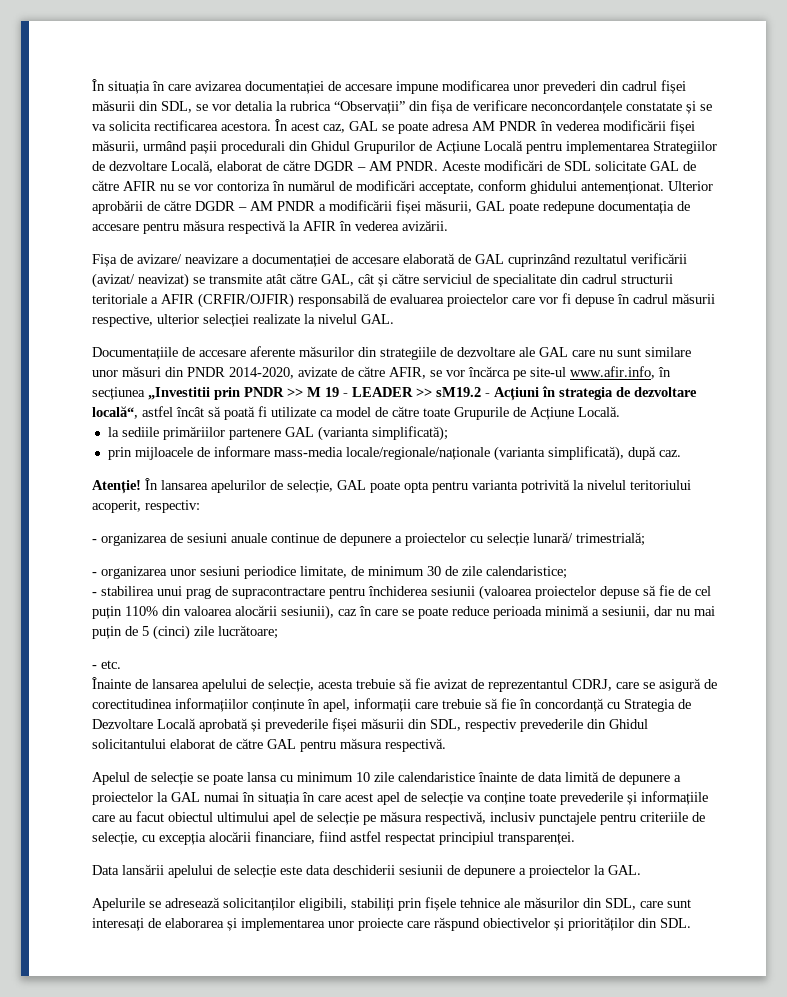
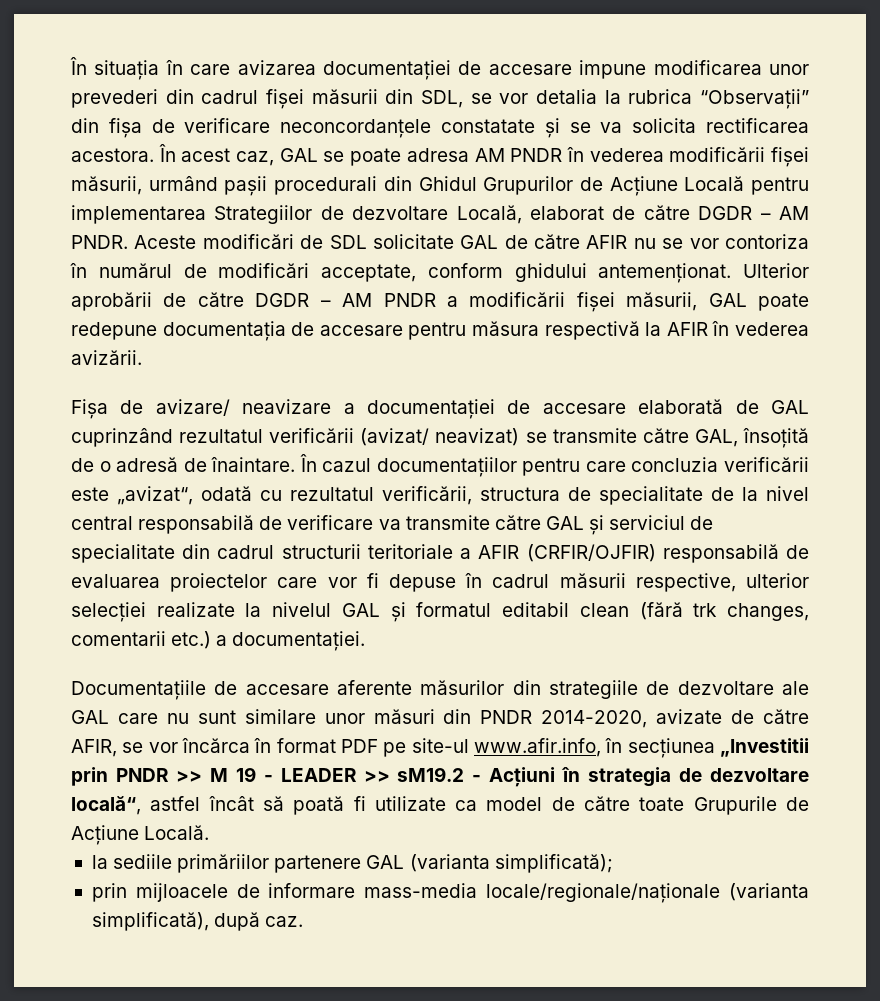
[266,274,286,284] atât -> (637, 435) none
[358,273,419,287] cât și către -> [743,428,809,448] [71,454,809,477] [71,486,809,505] [71,515,605,535] însoțită de o adresă de înaintare. În cazul documentațiilor pentru care concluzia verificării este „avizat“, odată cu rezultatul verificării, structura de specialitate de la nivel central responsabilă de verificare va transmite către GAL și
[361,314,394,324] GAL. -> [341,602,810,622] [71,631,366,651] GAL și formatul editabil clean (fără trk changes, comentarii etc.) a documentației.
(510, 371) none -> [254,738,379,753] în format PDF
[92,478,691,494] [92,500,200,513] [92,532,645,546] [92,566,567,579] [92,585,711,600] [92,605,715,620] [92,625,278,640] [92,660,121,669] [92,677,717,692] [92,698,691,712] [92,718,648,732] [92,738,446,752] [92,771,681,785] [92,791,708,805] [92,811,705,825] [92,831,575,845] [92,864,641,878] [92,897,691,911] [92,917,691,931] // Atenție! În lansarea apelurilor de selecție, GAL poate opta pentru varianta potrivită la nivelul teritoriului acoperit, respectiv: // - organizarea de sesiuni anuale continue de depunere a proiectelor cu selecție lunară/ trimestrială; // - organizarea unor sesiuni periodice limitate, de minimum 30 de zile calendaristice; // - stabilirea unui prag de supracontractare pentru închiderea sesiunii (valoarea proiectelor depuse să fie de cel puțin 110% din valoarea alocării sesiunii), caz în care se poate reduce perioada minimă a sesiunii, dar nu mai puțin de 5 (cinci) zile lucrătoare; // - etc. // Înainte de lansarea apelului de selecție, acesta trebuie să fie avizat de reprezentantul CDRJ, care se asigură de corectitudinea informațiilor conținute în apel, informații care trebuie să fie în concordanță cu Strategia de Dezvoltare Locală aprobată și prevederile fișei măsurii din SDL, respectiv prevederile din Ghidul solicitantului elaborat de către GAL pentru măsura respectivă. // Apelul de selecție se poate lansa cu minimum 10 zile calendaristice înainte de data limită de depunere a proiectelor la GAL numai în situația în care acest apel de selecție va conține toate prevederile și informațiile care au facut obiectul ultimului apel de selecție pe măsura respectivă, inclusiv punctajele pentru criteriile de selecție, cu excepția alocării financiare, fiind astfel respectat principiul transparenței. // Data lansării apelului de selecție este data deschiderii sesiunii de depunere a proiectelor la GAL. // Apelurile se adresează solicitanților eligibili, stabiliți prin fișele tehnice ale măsurilor din SDL, care sunt interesați de elaborarea și implementarea unor proiecte care răspund obiectivelor și priorităților din SDL. -> (304, 921) none

